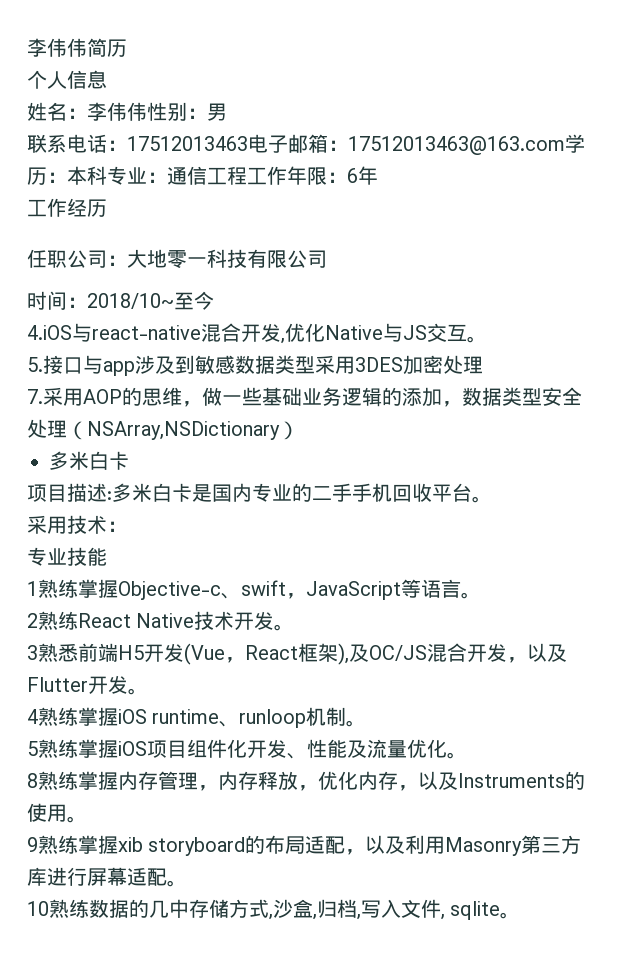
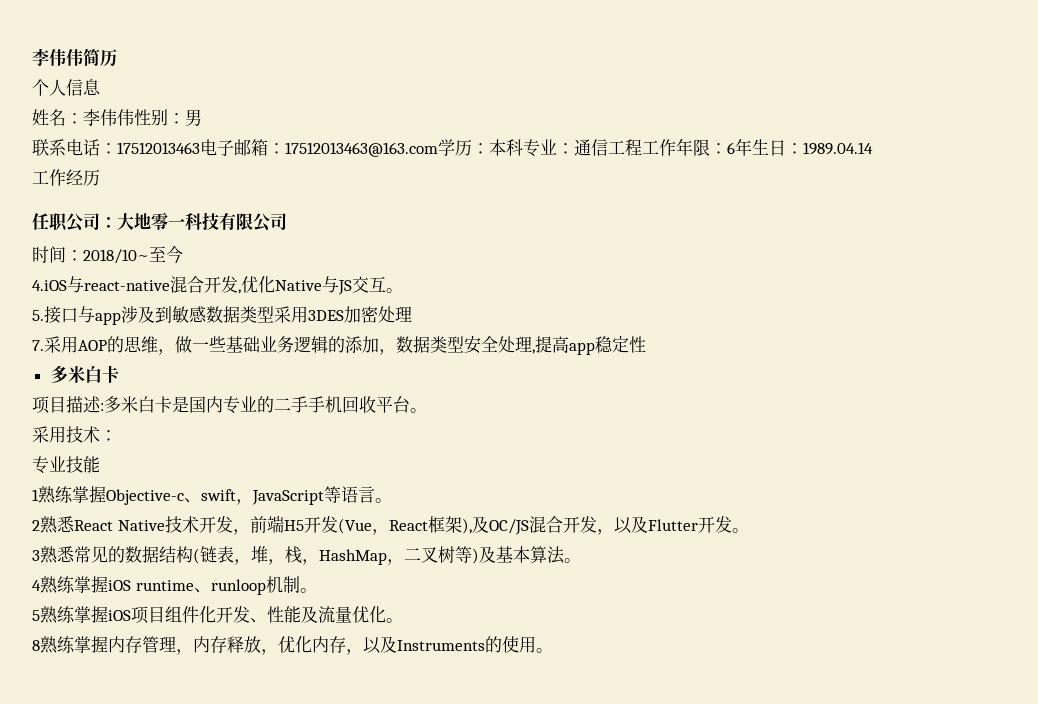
(378, 175) none -> [752,139,873,156] 生日：1989.04.14
[67,421,299,440] （NSArray,NSDictionary） -> [532,336,646,355] ,提高app稳定性
[58,611,78,630] 练 -> [57,516,75,533] 悉
[274,624,295,631] [27,643,78,662] 。 // 3熟悉 -> [232,529,250,535] ，
(148, 691) none -> [32,546,581,565] // 3熟悉常见的数据结构(链表，堆，栈，HashMap，二叉树等)及基本算法。
[27,835,582,856] [27,867,187,887] [27,899,521,920] // 9熟练掌握xib storyboard的布局适配，以及利用Masonry第三方库进行屏幕适配。 // 10熟练数据的几中存储方式,沙盒,归档,写入文件, sqlite。 -> (553, 650) none

